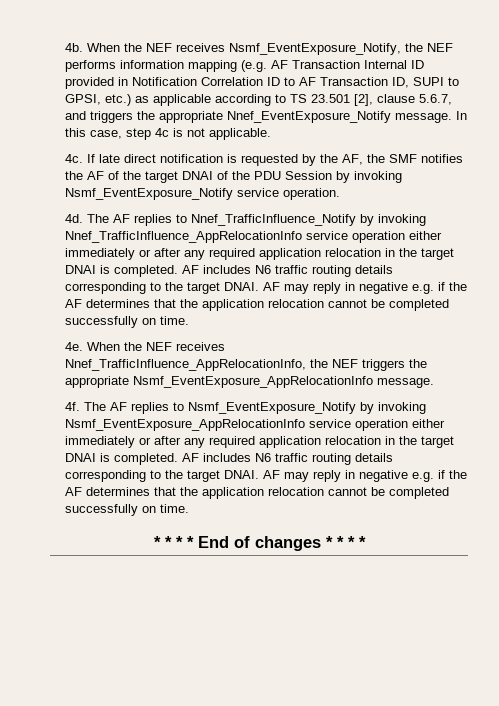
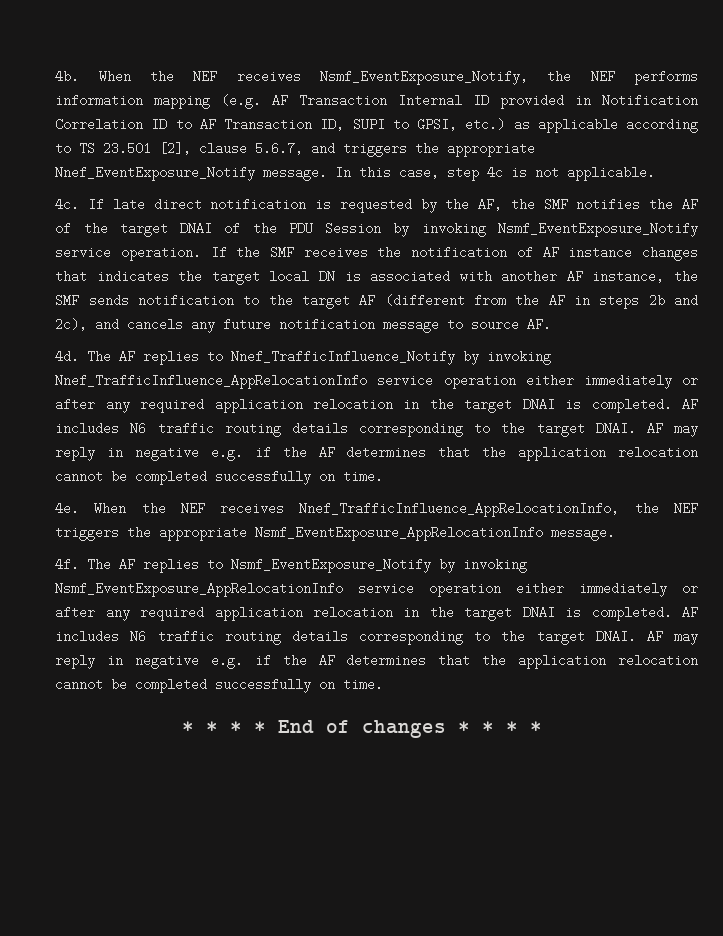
(340, 194) none -> [210,246,698,261] [55,270,698,285] [55,294,699,309] [55,318,552,333] If the SMF receives the notification of AF instance changes that indicates the target local DN is associated with another AF instance, the SMF sends notification to the target AF (different from the AF in steps 2b and 2c), and cancels any future notification message to source AF.

